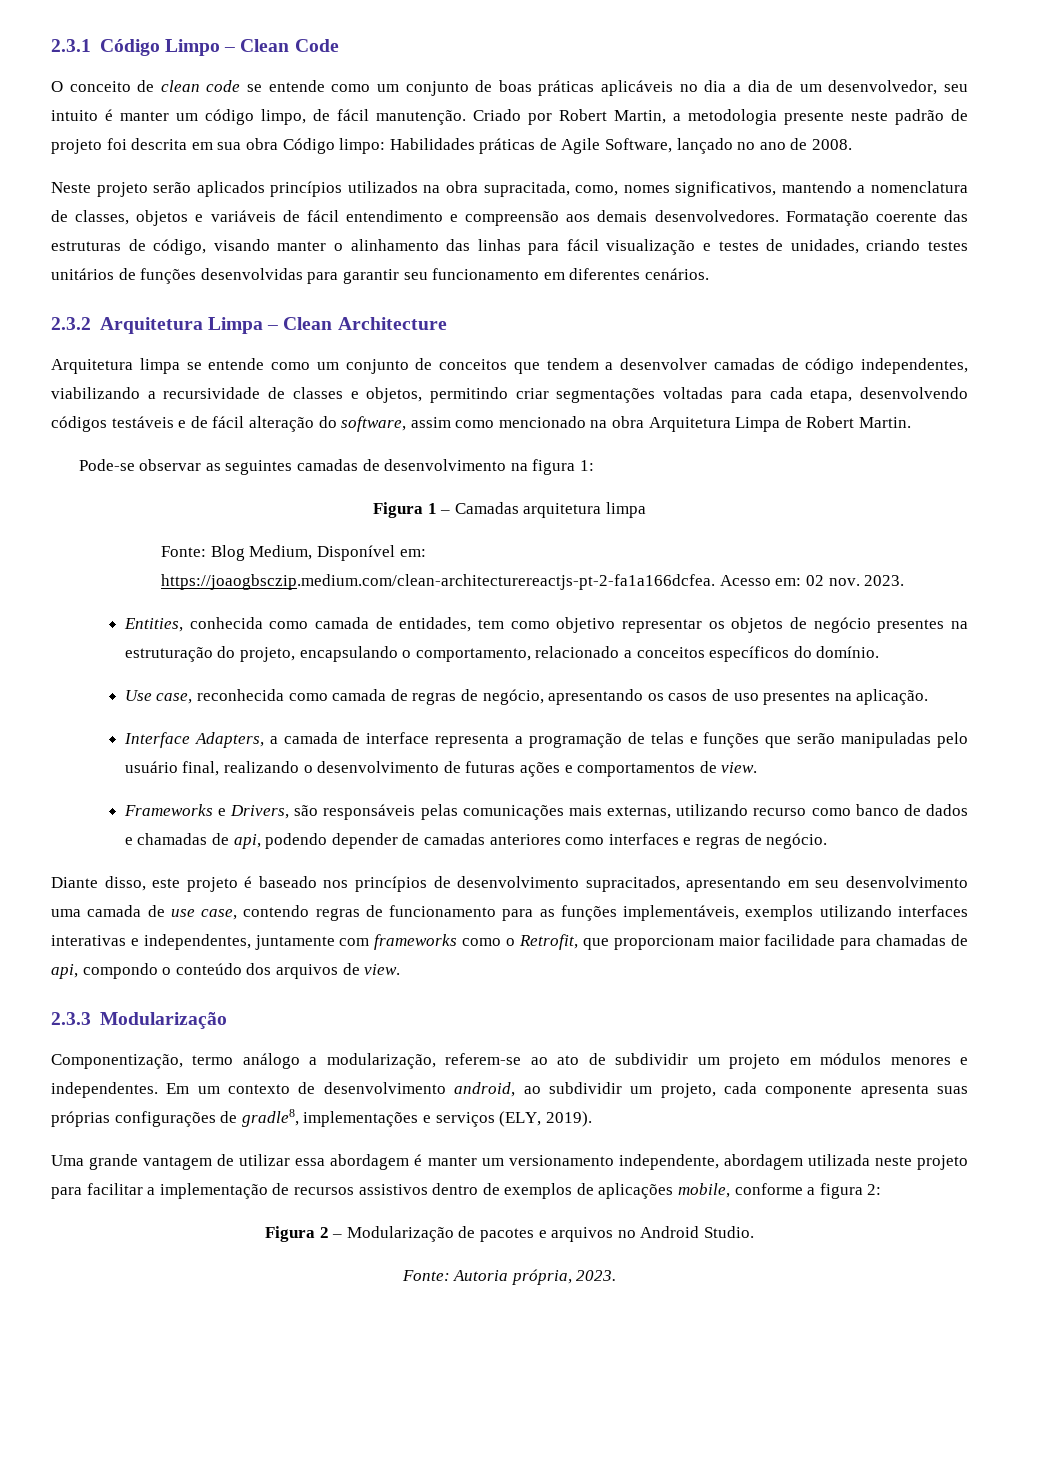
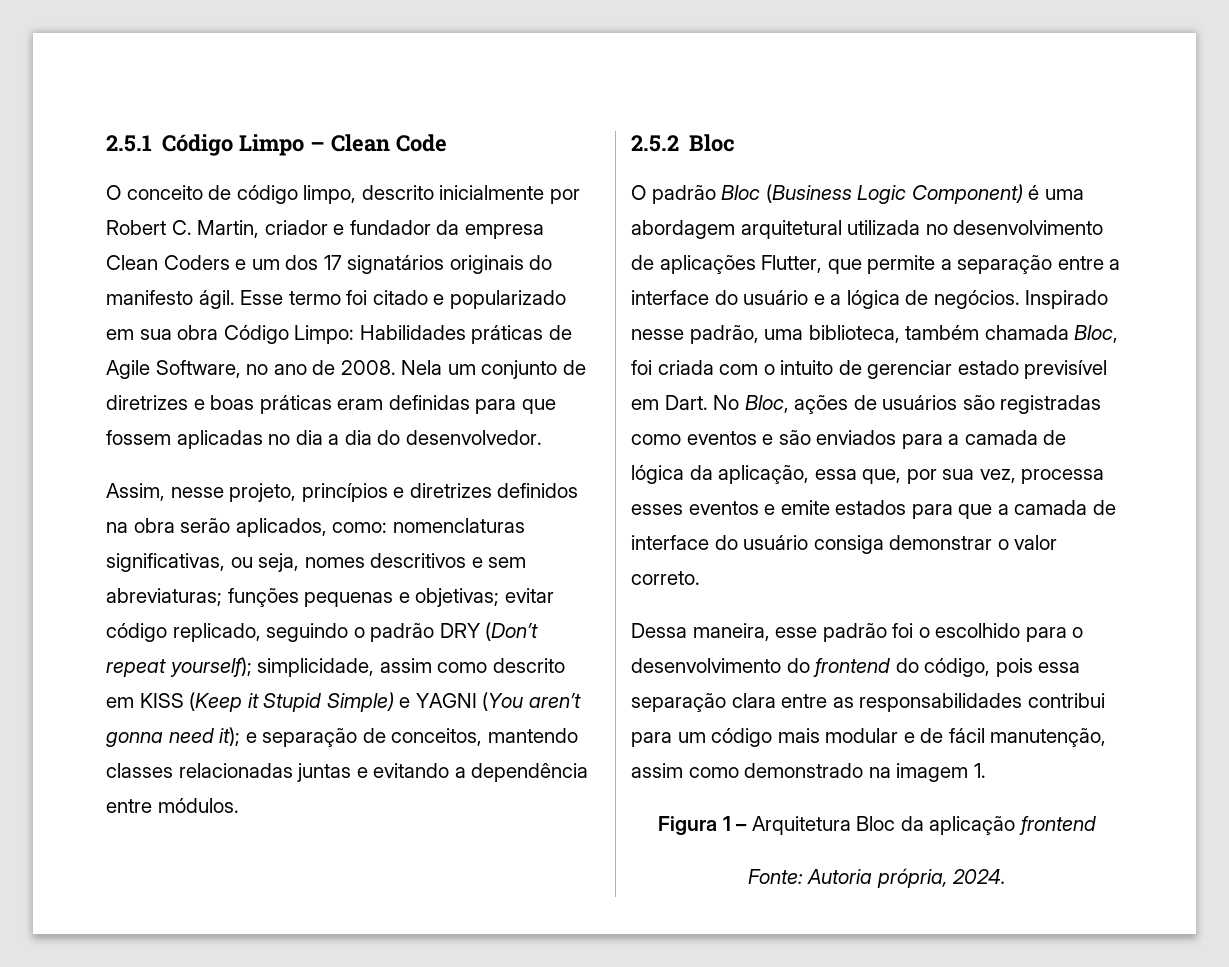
[51,39,91,52] 2.3.1 -> [106,135,152,152] 2.5.1
[160,80,968,96] [51,109,968,125] [51,138,188,154] clean code se entende como um conjunto de boas práticas aplicáveis no dia a dia de um desenvolvedor, seu intuito é manter um código limpo, de fácil manutenção. Criado por Robert Martin, a metodologia presente neste padrão de projeto foi descrita -> [236,185,580,204] [106,220,544,239] [106,255,553,274] [106,290,566,309] código limpo, descrito inicialmente por Robert C. Martin, criador e fundador da empresa Clean Coders e um dos 17 signatários originais do manifesto ágil. Esse termo foi citado e popularizado
[339,138,386,154] limpo: -> [294,325,355,344] Limpo:
[676,138,733,154] lançado -> (241, 369) none
[51,181,968,197] [51,210,968,226] [51,239,969,255] [51,268,709,284] [51,317,447,334] [51,358,968,374] [51,387,968,403] [51,416,912,432] [78,459,594,475] [373,502,646,518] [161,545,426,561] [161,574,905,590] [123,617,968,633] [124,646,880,662] [124,689,929,705] [123,732,969,748] [124,761,758,777] [123,804,969,820] [124,833,828,849] [51,876,968,892] [51,905,968,921] [51,934,969,950] [51,963,401,979] [51,1012,227,1029] [51,1053,969,1069] [51,1082,969,1098] [51,1109,592,1127] [51,1154,969,1170] [51,1183,882,1199] [265,1226,754,1242] // Neste projeto serão aplicados princípios utilizados na obra supracitada, como, nomes significativos, mantendo a nomenclatura de classes, objetos e variáveis de fácil entendimento e compreensão aos demais desenvolvedores. Formatação coerente das estruturas de código, visando manter o alinhamento das linhas para fácil visualização e testes de unidades, criando testes unitários de funções desenvolvidas para garantir seu funcionamento em diferentes cenários. // 2.3.2 Arquitetura Limpa – Clean Architecture // Arquitetura limpa se entende como um conjunto de conceitos que tendem a desenvolver camadas de código independentes, viabilizando a recursividade de classes e objetos, permitindo criar segmentações voltadas para cada etapa, desenvolvendo códigos testáveis e de fácil alteração do software, assim como mencionado na obra Arquitetura Limpa de Robert Martin. // Pode-se observar as seguintes camadas de desenvolvimento na figura 1: // Figura 1 – Camadas arquitetura limpa // Fonte: Blog Medium, Disponível em: https://joaogbsczip.medium.com/clean-architecturereactjs-pt-2-fa1a166dcfea. Acesso em: 02 nov. 2023. // Entities, conhecida como camada de entidades, tem como objetivo representar os objetos de negócio presentes na estruturação do projeto, encapsulando o comportamento, relacionado a conceitos específicos do domínio. // Use case, reconhecida como camada de regras de negócio, apresentando os casos de uso presentes na aplicação. // Interface Adapters, a camada de interface representa a programação de telas e funções que serão manipuladas pelo usuário final, realizando o desenvolvimento de futuras ações e comportamentos de view. // Frameworks e Drivers, são responsáveis pelas comunicações mais externas, utilizando recurso como banco de dados e chamadas de api, podendo depender de camadas anteriores como interfaces e regras de negócio. // Diante disso, este projeto é baseado nos princípios de desenvolvimento supracitados, apresentando em seu desenvolvimento uma camada de use case, contendo regras de funcionamento para as funções implementáveis, exemplos utilizando interfaces interativas e independentes, juntamente com frameworks como o Retrofit, que proporcionam maior facilidade para chamadas de api, compondo o conteúdo dos arquivos de view. // 2.3.3 Modularização // Componentização, termo análogo a modularização, referem-se ao ato de subdividir um projeto em módulos menores e independentes. Em um contexto de desenvolvimento android, ao subdividir um projeto, cada componente apresenta suas próprias configurações de gradle8, implementações e serviços (ELY, 2019). // Uma grande vantagem de utilizar essa abordagem é manter um versionamento independente, abordagem utilizada neste projeto para facilitar a implementação de recursos assistivos dentro de exemplos de aplicações mobile, conforme a figura 2: // Figura 2 – Modularização de pacotes e arquivos no Android Studio. -> [401,360,586,379] [106,395,556,414] [106,430,542,449] [106,483,579,502] [106,518,525,537] [106,553,527,572] [106,588,554,607] [106,622,539,642] [106,657,565,677] [106,692,581,712] [106,727,578,747] [106,763,589,782] [106,798,239,813] [631,134,736,152] [631,184,1084,204] [631,220,1104,239] [631,255,1121,274] [631,290,1109,309] [631,325,1119,344] [631,360,1108,379] [631,395,1102,414] [631,430,1067,449] [631,465,1105,484] [631,500,1116,519] [631,535,1058,554] [631,571,700,585] [631,623,1084,642] [631,658,1081,677] [631,693,1105,712] [631,728,1107,747] [631,763,986,782] [658,816,1096,835] Nela um conjunto de diretrizes e boas práticas eram definidas para que fossem aplicadas no dia a dia do desenvolvedor. // Assim, nesse projeto, princípios e diretrizes definidos na obra serão aplicados, como: nomenclaturas significativas, ou seja, nomes descritivos e sem abreviaturas; funções pequenas e objetivas; evitar código replicado, seguindo o padrão DRY (Don’t repeat yourself); simplicidade, assim como descrito em KISS (Keep it Stupid Simple) e YAGNI (You aren’t gonna need it); e separação de conceitos, mantendo classes relacionadas juntas e evitando a dependência entre módulos. // 2.5.2 Bloc // O padrão Bloc (Business Logic Component) é uma abordagem arquitetural utilizada no desenvolvimento de aplicações Flutter, que permite a separação entre a interface do usuário e a lógica de negócios. Inspirado nesse padrão, uma biblioteca, também chamada Bloc, foi criada com o intuito de gerenciar estado previsível em Dart. No Bloc, ações de usuários são registradas como eventos e são enviados para a camada de lógica da aplicação, essa que, por sua vez, processa esses eventos e emite estados para que a camada de interface do usuário consiga demonstrar o valor correto. // Dessa maneira, esse padrão foi o escolhido para o desenvolvimento do frontend do código, pois essa separação clara entre as responsabilidades contribui para um código mais modular e de fácil manutenção, assim como demonstrado na imagem 1. // Figura 1 – Arquitetura Bloc da aplicação frontend
[576,1270,617,1281] 2023. -> [952,869,1007,884] 2024.

